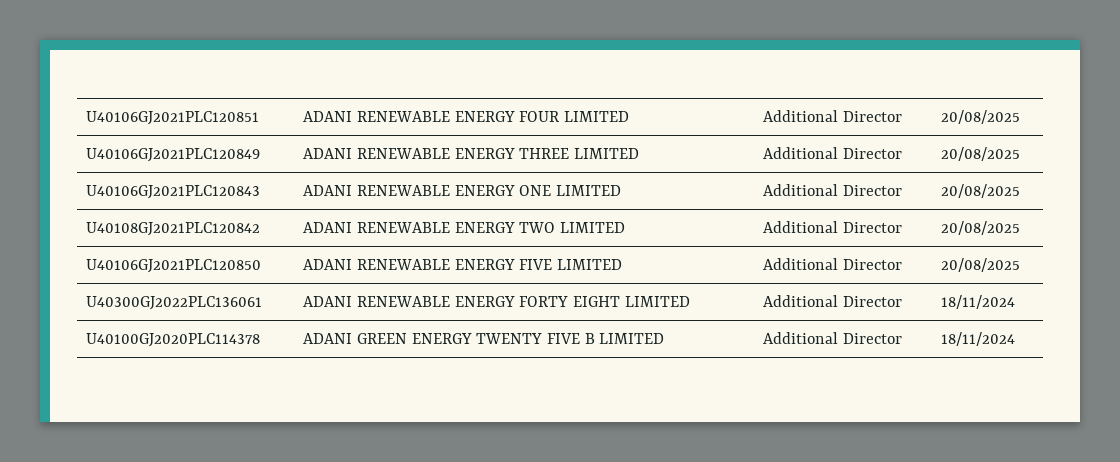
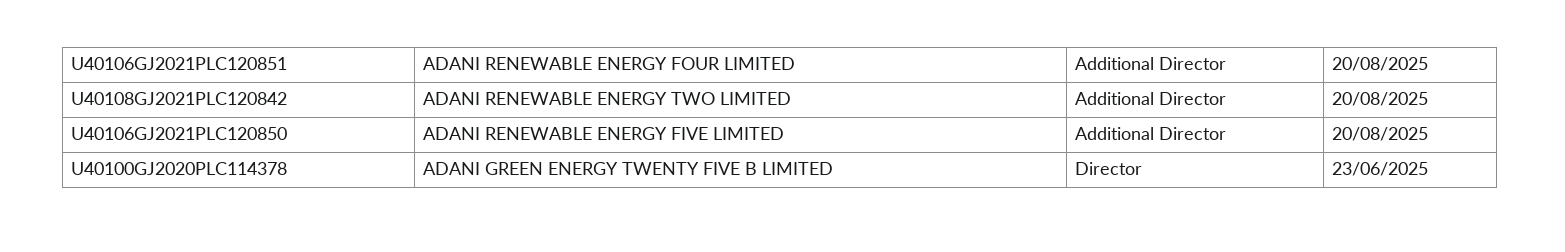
[86,148,261,162] [303,148,639,159] [763,147,902,159] [941,147,1021,161] [86,185,261,199] [303,185,621,196] [763,184,902,196] [941,184,1021,198] // U40106GJ2021PLC120849 | ADANI RENEWABLE ENERGY THREE LIMITED | Additional Director | 20/08/2025 // U40106GJ2021PLC120843 | ADANI RENEWABLE ENERGY ONE LIMITED | Additional Director | 20/08/2025 -> (1429, 64) none
[86,296,263,310] [303,296,690,307] [763,295,902,307] [941,295,1016,309] // U40300GJ2022PLC136061 | ADANI RENEWABLE ENERGY FORTY EIGHT LIMITED | Additional Director | 18/11/2024 -> (1429, 134) none
[763,332,902,344] [941,332,1016,346] Additional Director | 18/11/2024 -> [1075,162,1143,175] [1332,162,1429,176] Director | 23/06/2025

